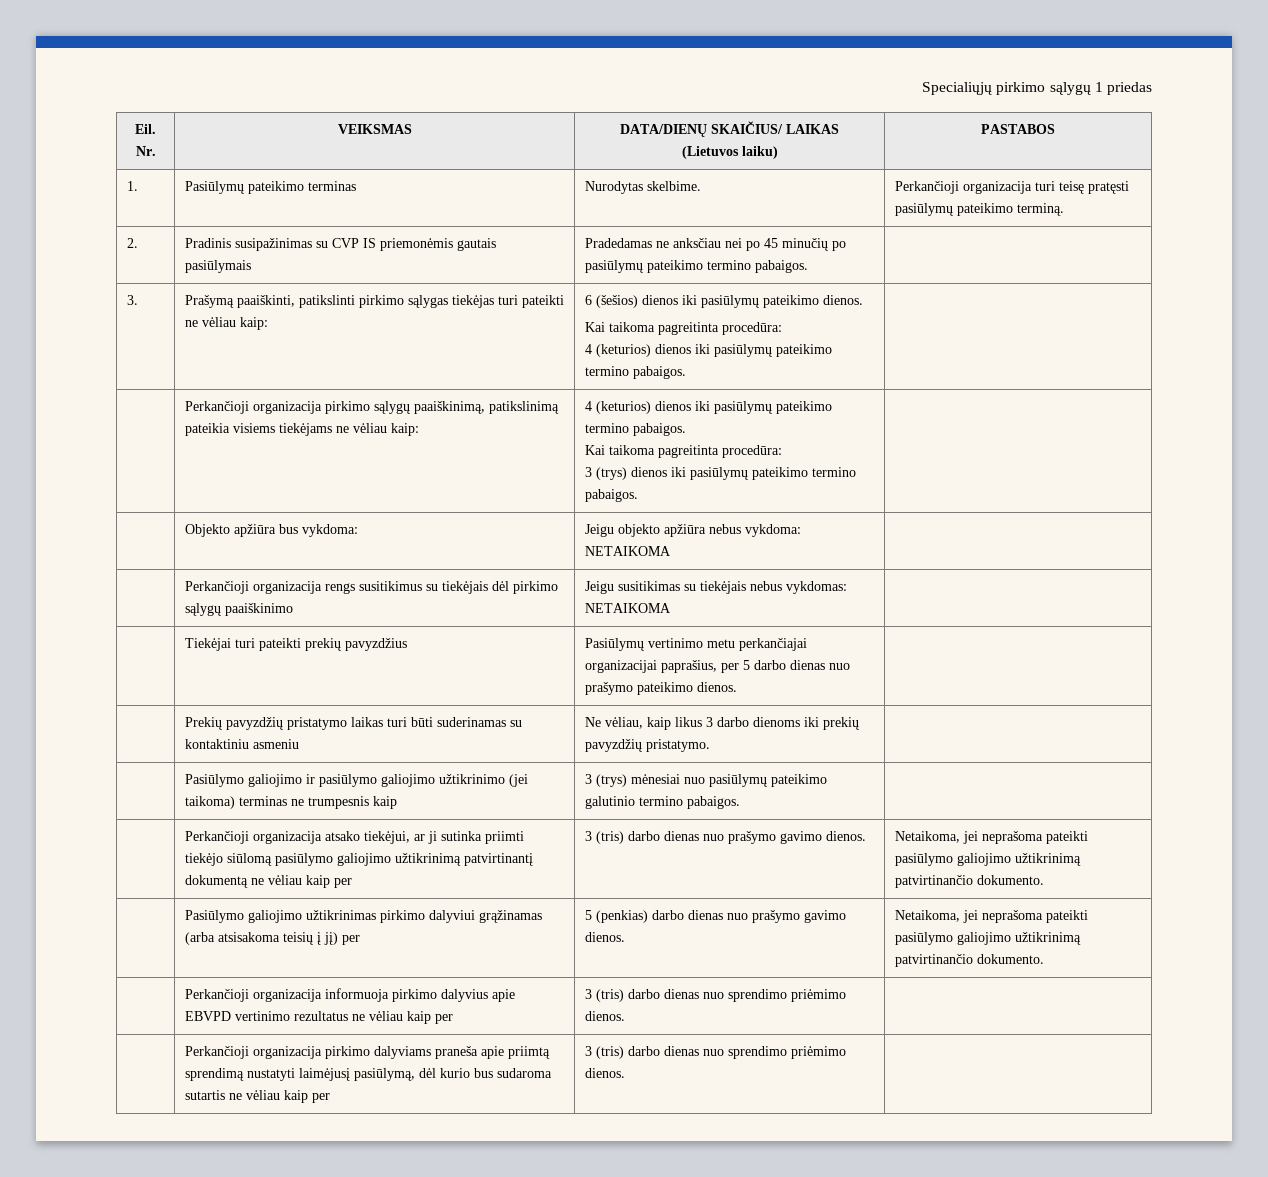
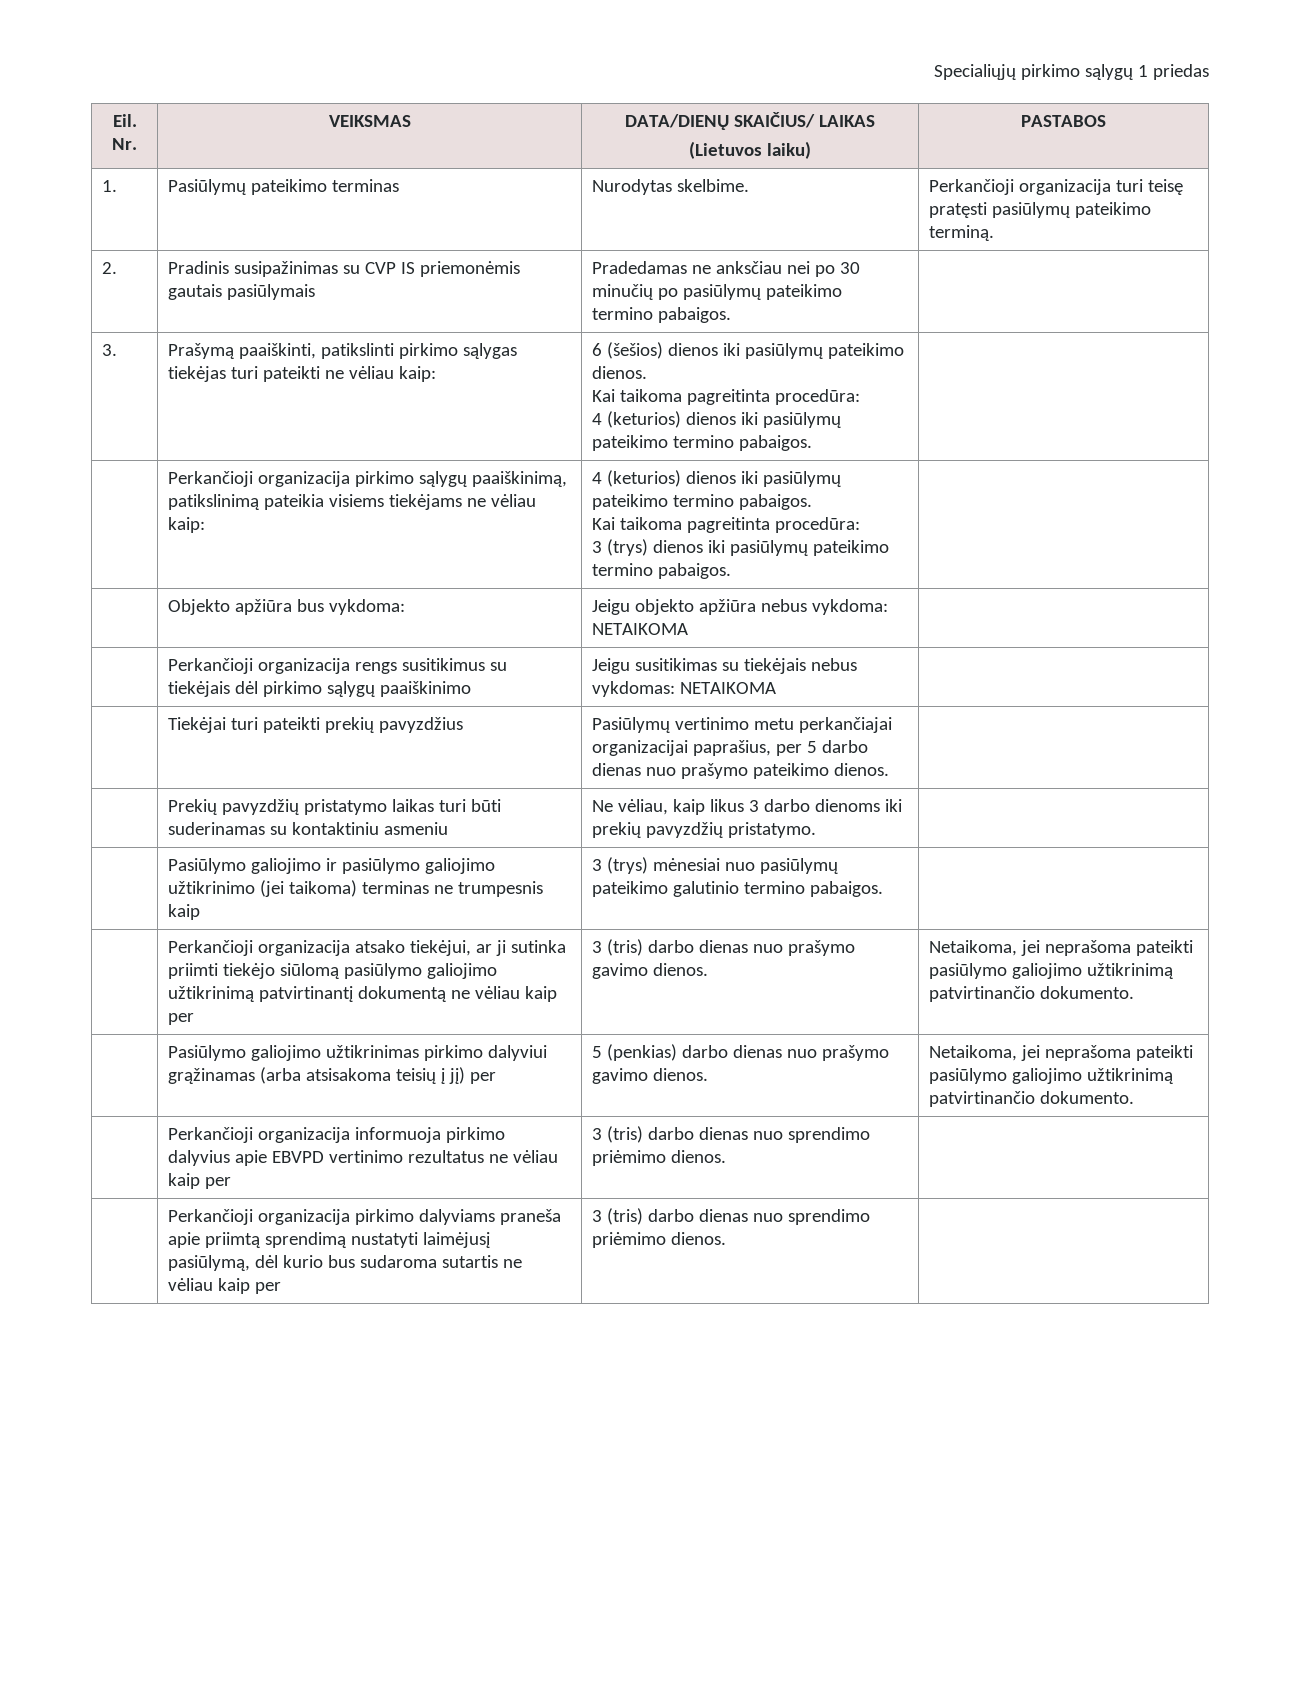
[763,238,778,248] 45 -> [840,262,861,274] 30

